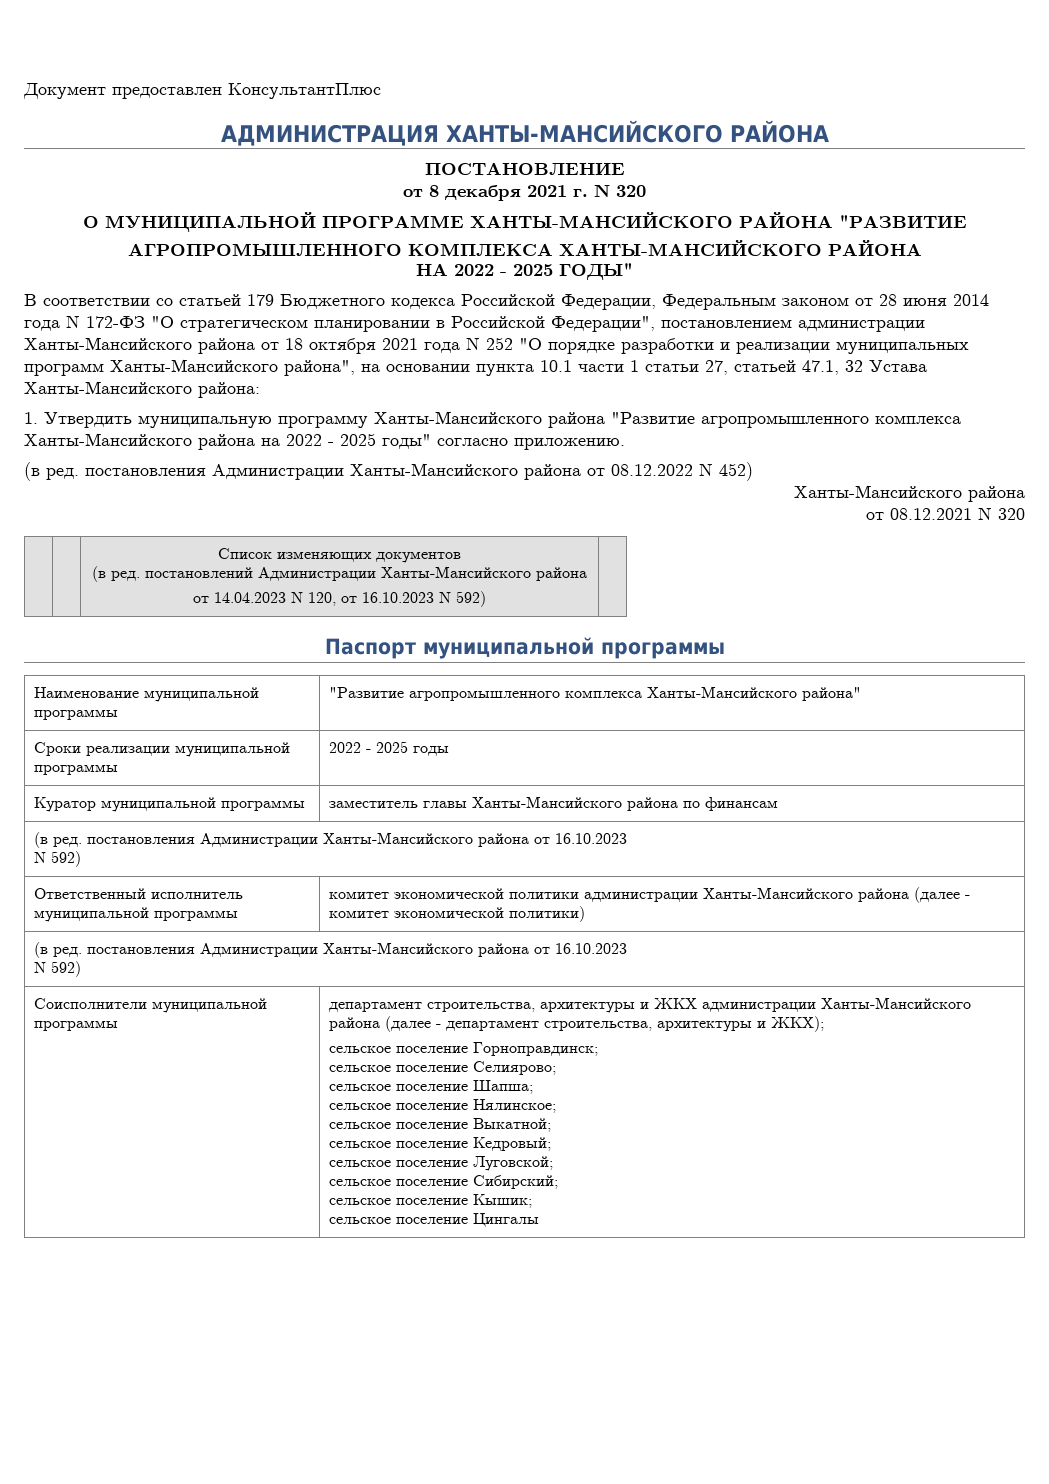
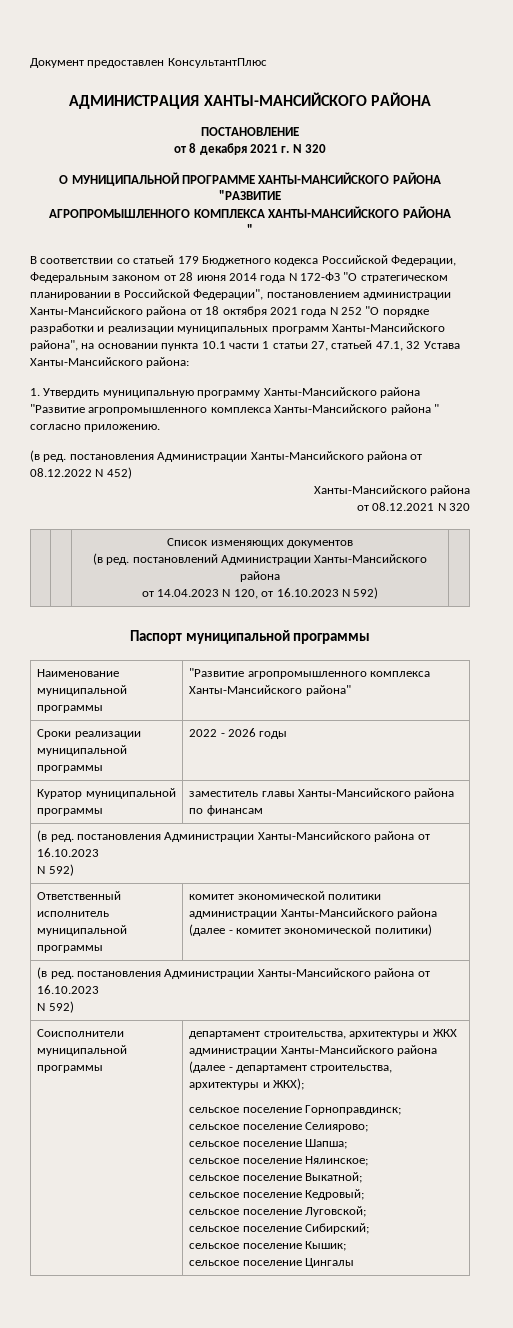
[416,263,633,280] НА 2022 - 2025 ГОДЫ" -> [247,224,253,234] "
[261,433,431,449] на 2022 - 2025 годы" -> [433,404,439,413] "
[375,741,408,753] 2025 -> [228,728,257,737] 2026

